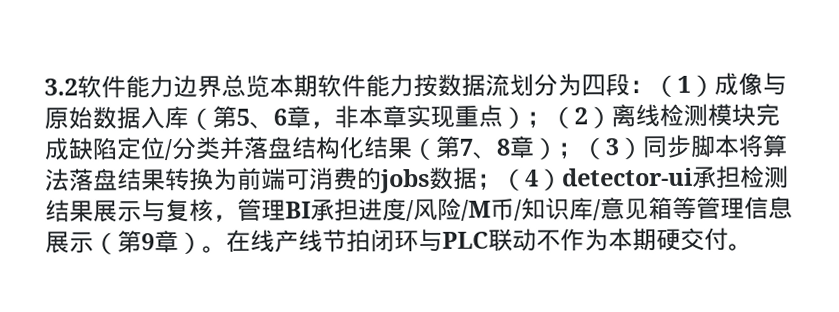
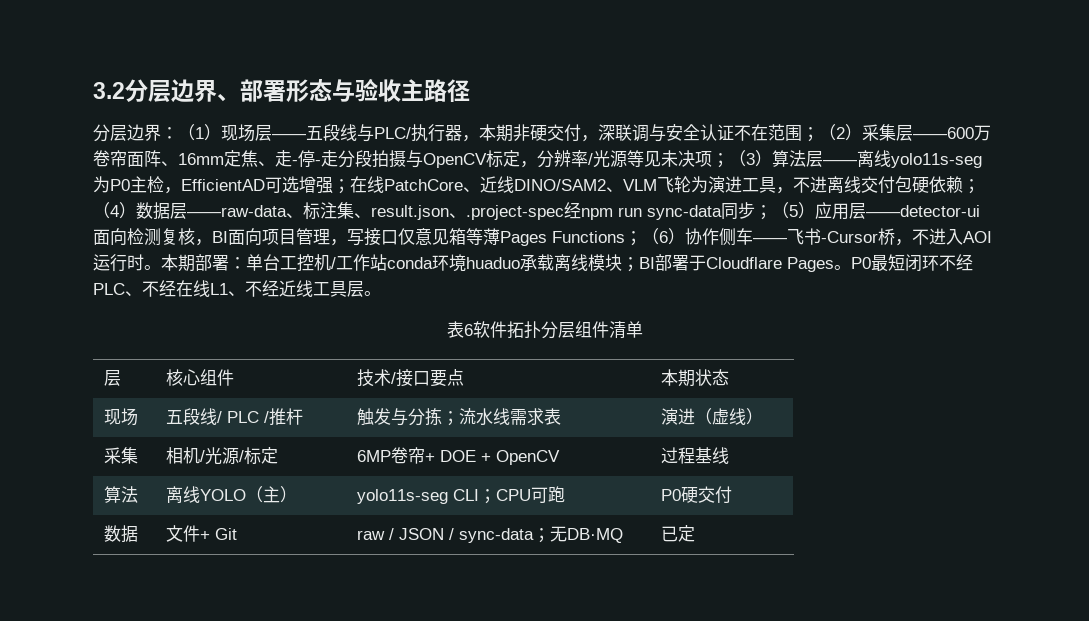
[77,72,787,99] [44,103,780,130] [44,134,788,161] [45,165,789,194] [45,196,793,223] [45,227,753,255] 软件能力边界总览本期软件能力按数据流划分为四段：（1）成像与原始数据入库（第5、6章，非本章实现重点）；（2）离线检测模块完成缺陷定位/分类并落盘结构化结果（第7、8章）；（3）同步脚本将算法落盘结果转换为前端可消费的jobs数据；（4）detector-ui承担检测结果展示与复核，管理BI承担进度/风险/M币/知识库/意见箱等管理信息展示（第9章）。在线产线节拍闭环与PLC联动不作为本期硬交付。 -> [125,78,470,103] [93,124,991,142] [93,150,982,168] [93,176,980,194] [93,202,980,220] [93,228,992,246] [93,254,973,272] [93,280,381,297] [446,321,643,339] [103,370,121,386] [165,369,234,386] [356,369,464,387] [660,369,729,387] [103,408,138,426] [165,408,303,426] [356,408,561,426] [660,408,763,425] [103,447,138,464] [165,447,278,465] [356,447,560,465] [660,447,729,464] [103,486,138,503] [165,486,297,503] [356,486,565,504] [660,486,732,504] [103,525,138,543] [165,525,237,542] [356,526,623,543] [660,525,695,542] 分层边界、部署形态与验收主路径 // 分层边界：（1）现场层——五段线与PLC/执行器，本期非硬交付，深联调与安全认证不在范围；（2）采集层——600万卷帘面阵、16mm定焦、走-停-走分段拍摄与OpenCV标定，分辨率/光源等见未决项；（3）算法层——离线yolo11s-seg为P0主检，EfficientAD可选增强；在线PatchCore、近线DINO/SAM2、VLM飞轮为演进工具，不进离线交付包硬依赖；（4）数据层——raw-data、标注集、result.json、.project-spec经npm run sync-data同步；（5）应用层——detector-ui面向检测复核，BI面向项目管理，写接口仅意见箱等薄Pages Functions；（6）协作侧车——飞书-Cursor桥，不进入AOI运行时。本期部署：单台工控机/工作站conda环境huaduo承载离线模块；BI部署于Cloudflare Pages。P0最短闭环不经PLC、不经在线L1、不经近线工具层。 // 表6软件拓扑分层组件清单 // 层 | 核心组件 | 技术/接口要点 | 本期状态 // 现场 | 五段线/ PLC /推杆 | 触发与分拣；流水线需求表 | 演进（虚线） // 采集 | 相机/光源/标定 | 6MP卷帘+ DOE + OpenCV | 过程基线 // 算法 | 离线YOLO（主） | yolo11s-seg CLI；CPU可跑 | P0硬交付 // 数据 | 文件+ Git | raw / JSON / sync-data；无DB·MQ | 已定

